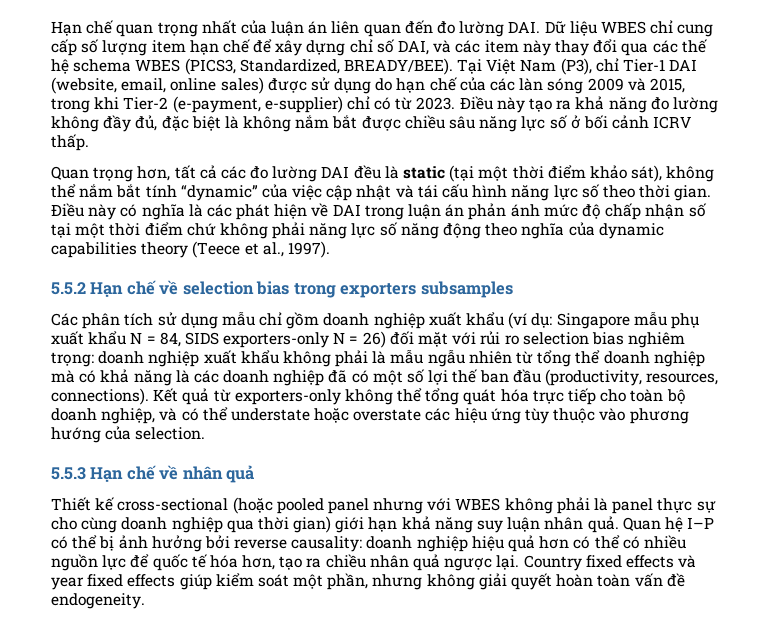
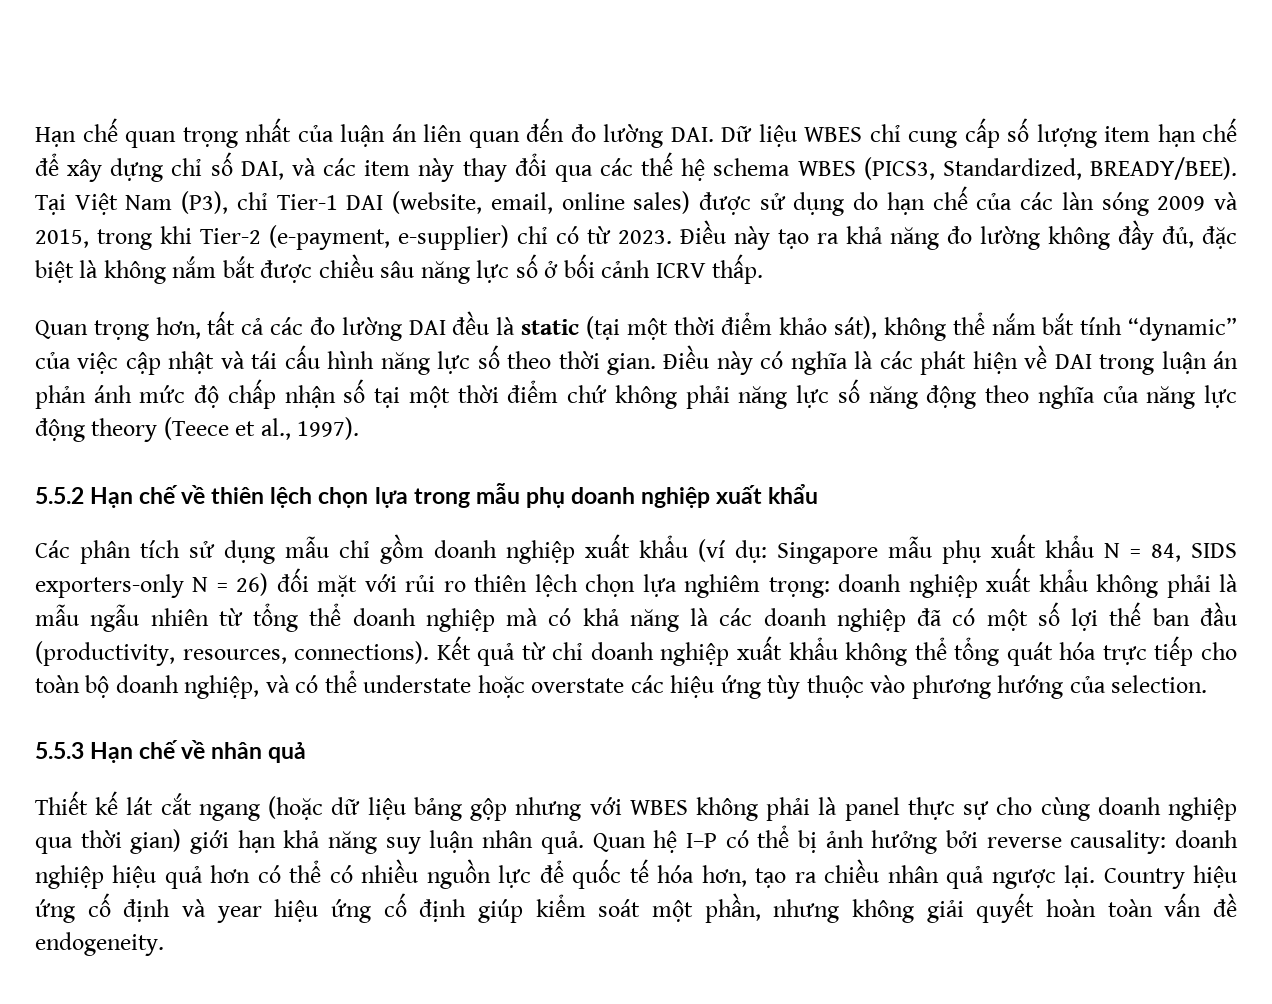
[598,223,664,239] [51,242,137,258] dynamic capabilities -> [1146,385,1237,409] [35,418,85,442] năng lực động
[182,281,513,298] selection bias trong exporters subsamples -> [211,483,819,508] thiên lệch chọn lựa trong mẫu phụ doanh nghiệp xuất khẩu
[522,332,624,345] selection bias -> [474,574,677,597] thiên lệch chọn lựa
[234,389,341,405] exporters-only -> [552,636,838,666] chỉ doanh nghiệp xuất khẩu
[117,497,369,514] cross-sectional (hoặc pooled panel -> [126,793,508,821] lát cắt ngang (hoặc dữ liệu bảng gộp
[585,555,697,568] [51,574,176,590] fixed effects và year fixed effects -> [1193,865,1238,888] [35,893,467,923] hiệu ứng cố định và year hiệu ứng cố định

